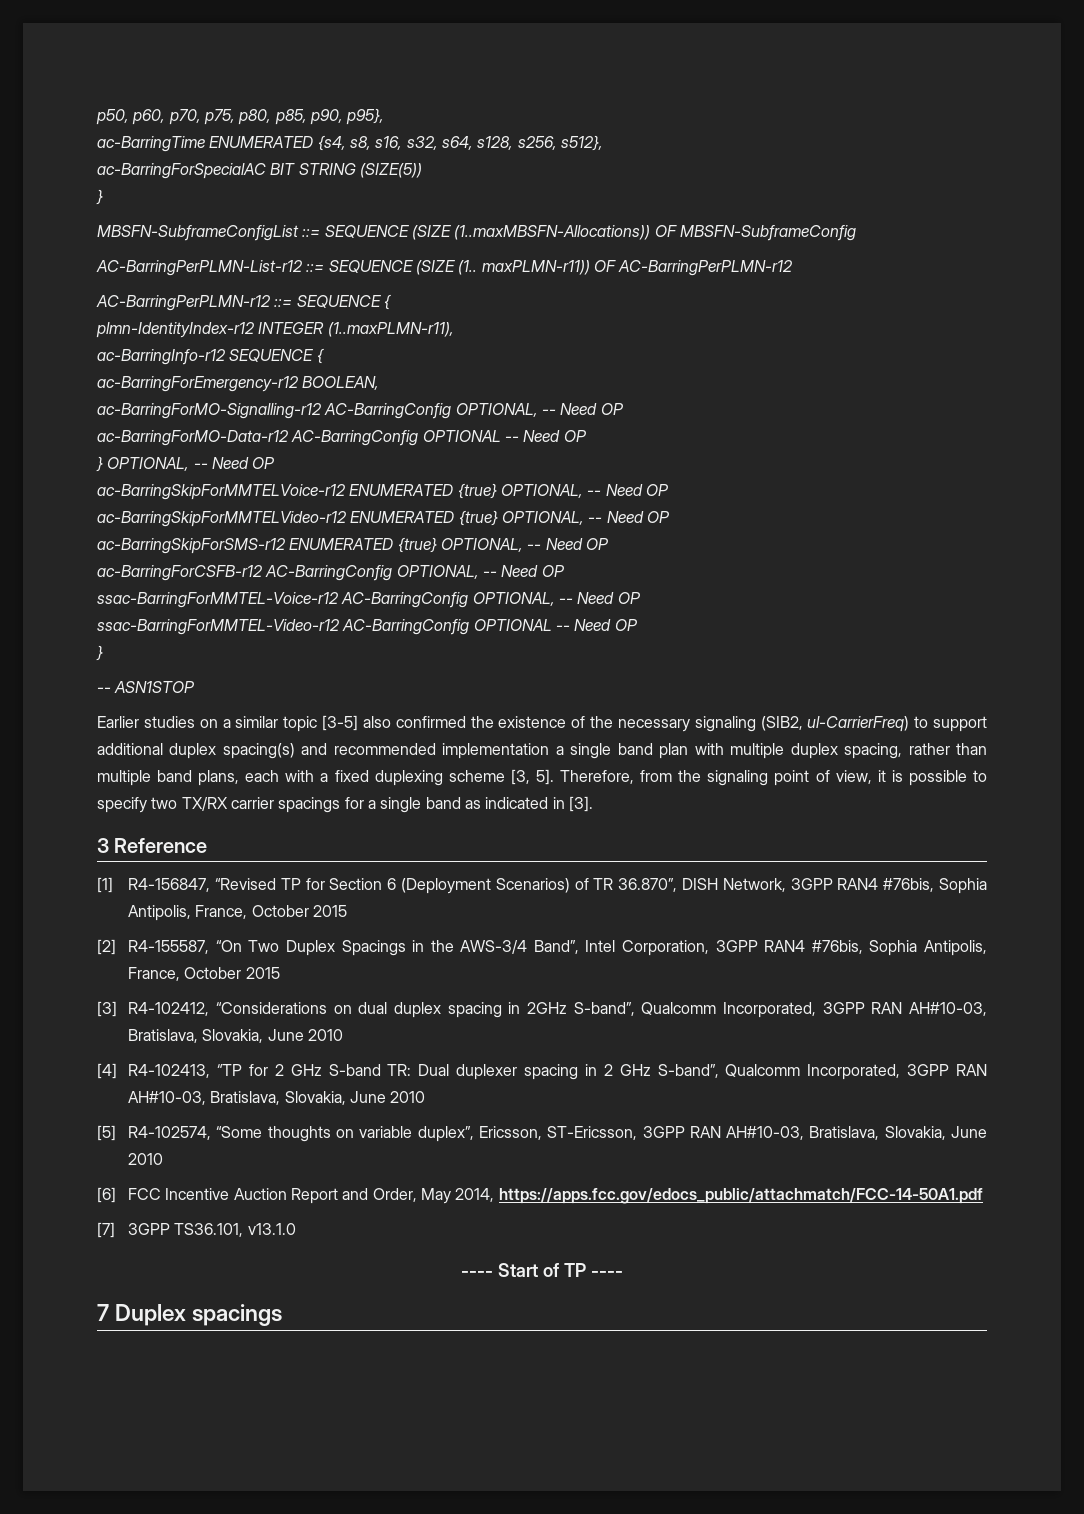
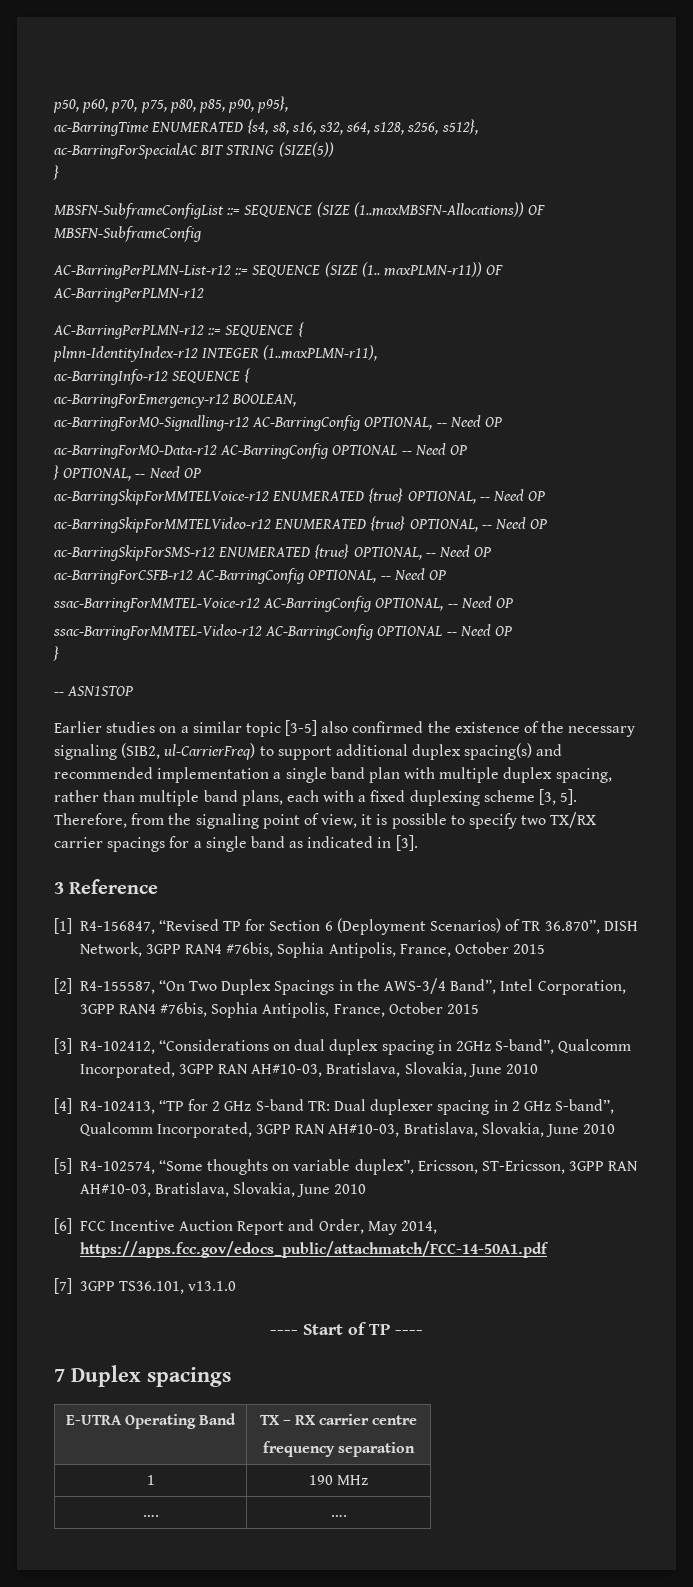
(283, 1315) none -> [65,1413,237,1429] [259,1414,418,1425] [262,1441,416,1457] [146,1475,155,1485] [308,1475,369,1485] [142,1515,159,1517] [330,1515,347,1517] // E-UTRA Operating Band | TX – RX carrier centre // frequency separation // 1 | 190 MHz // …. | ….

